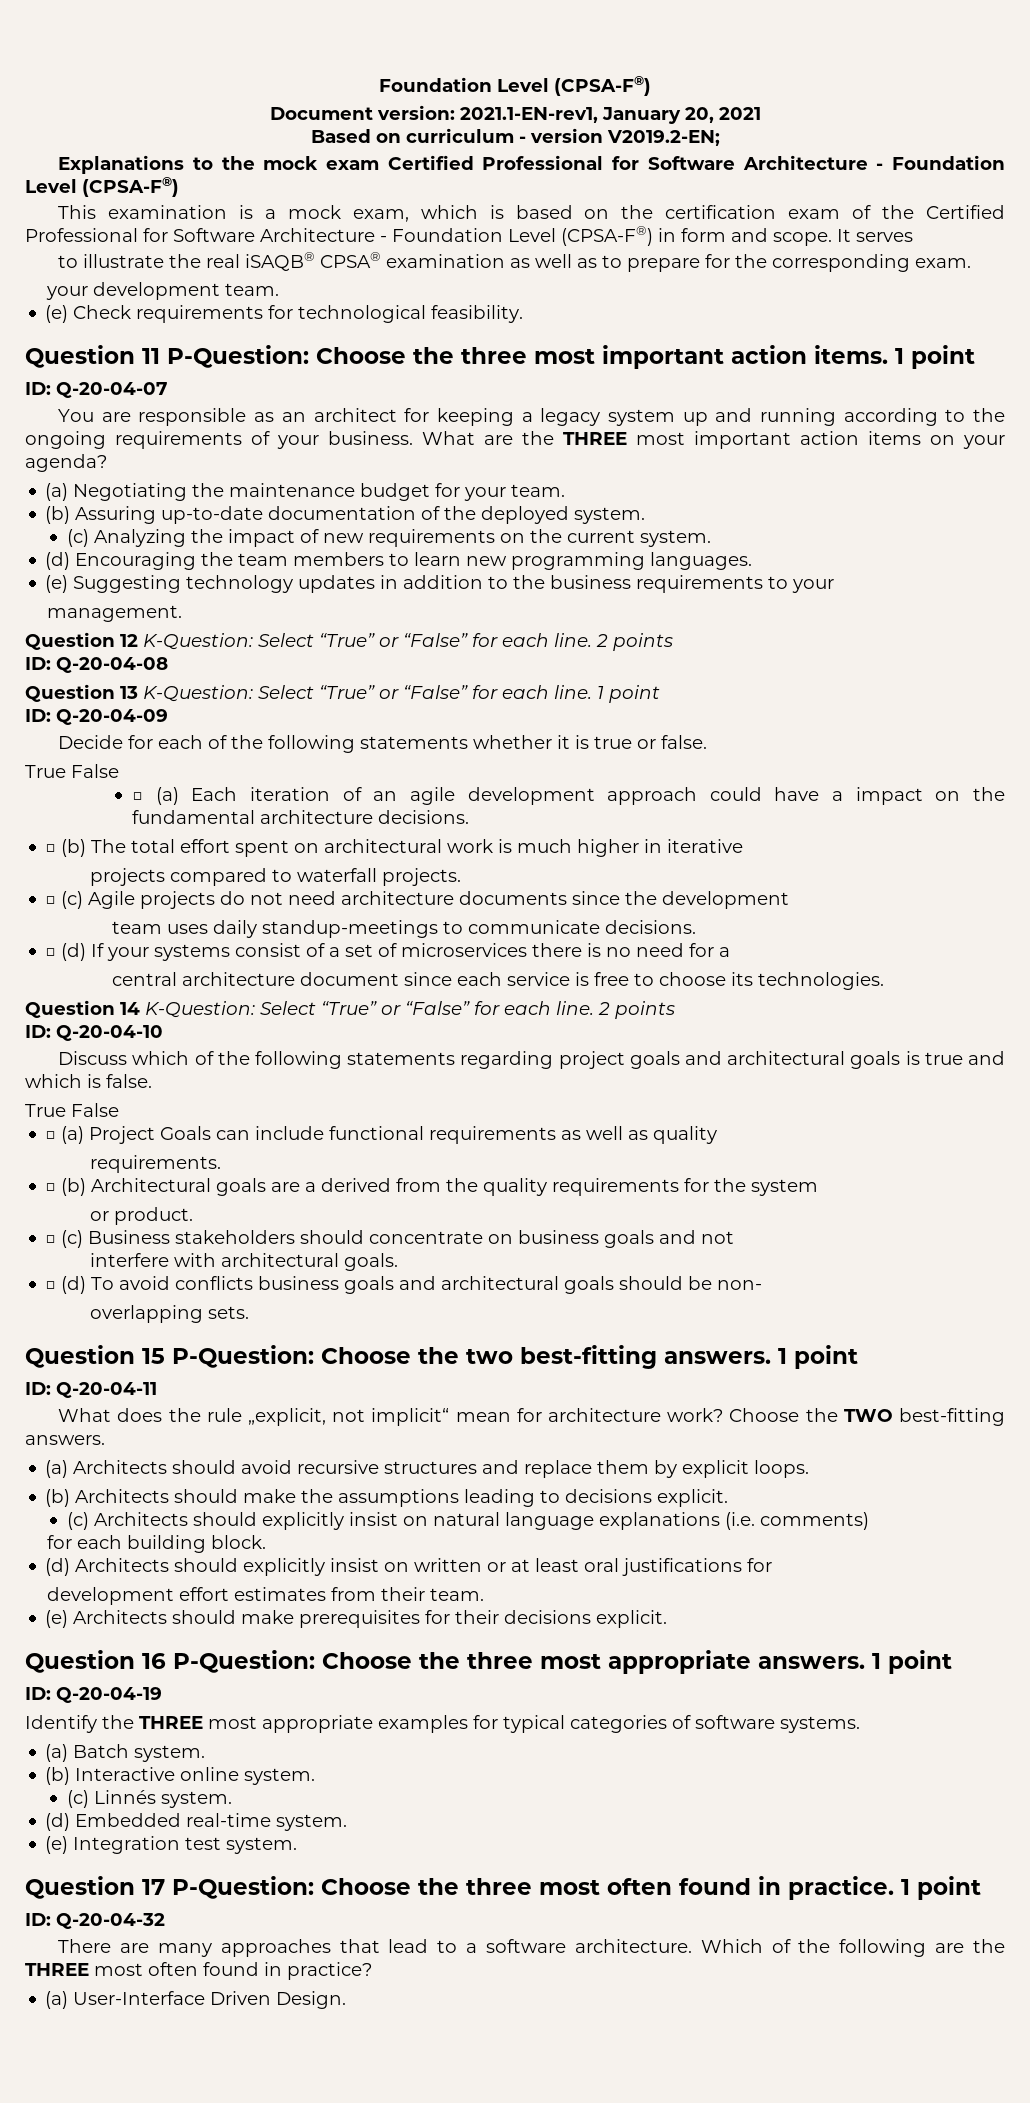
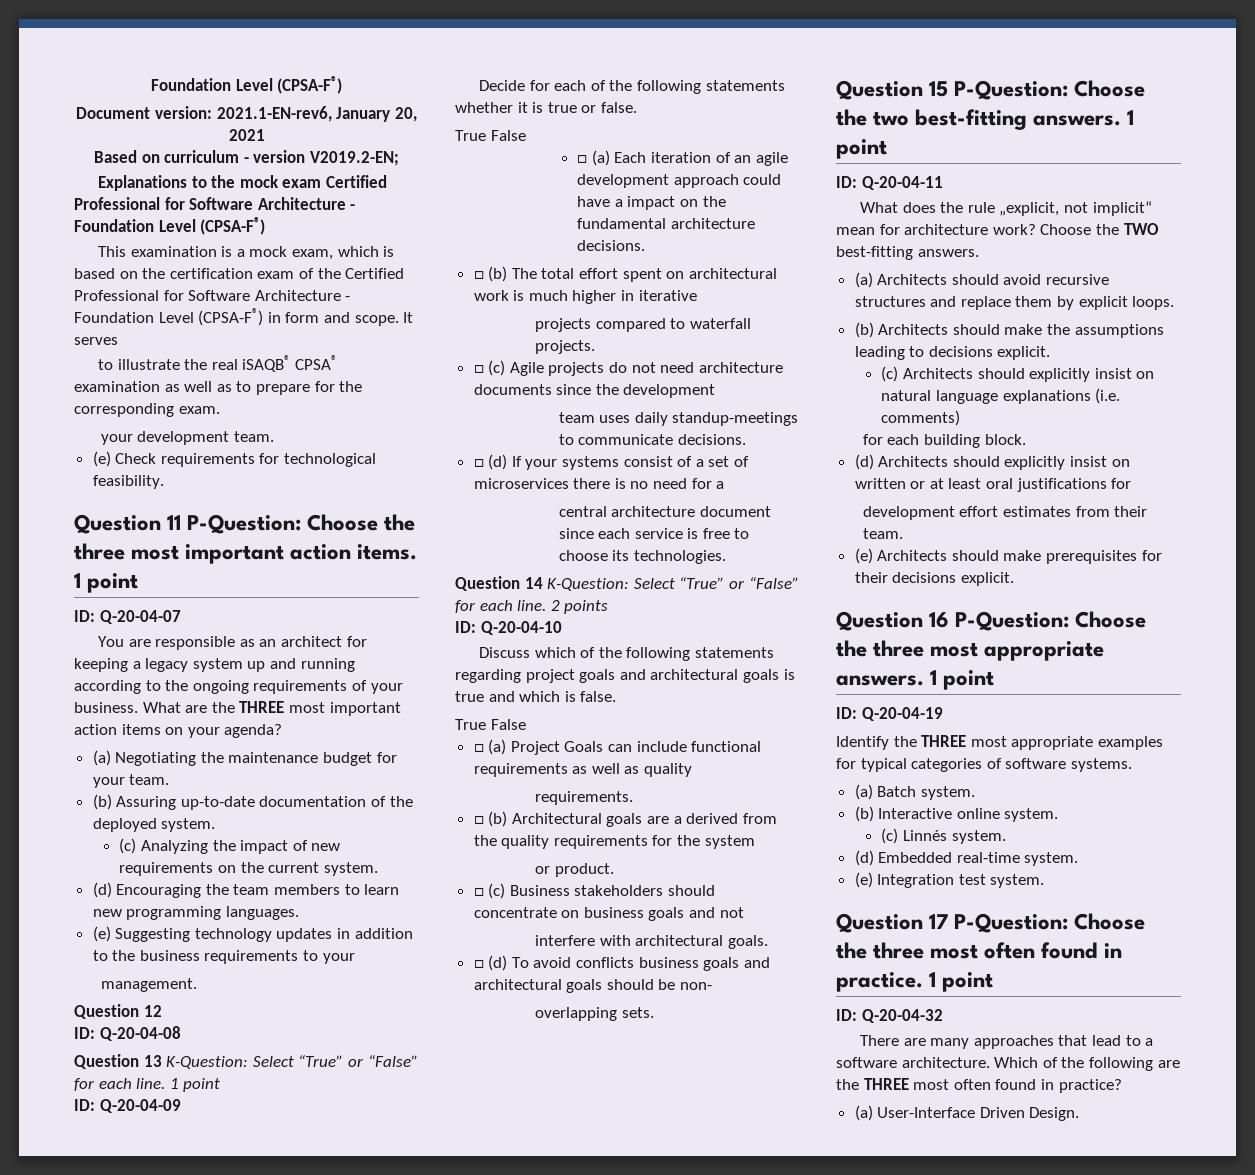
[459,107,598,123] 2021.1-EN-rev1, -> [216,106,332,122] 2021.1-EN-rev6,
[143,633,673,651] K-Question: Select “True” or “False” for each line. 2 points -> (162, 1011) none

